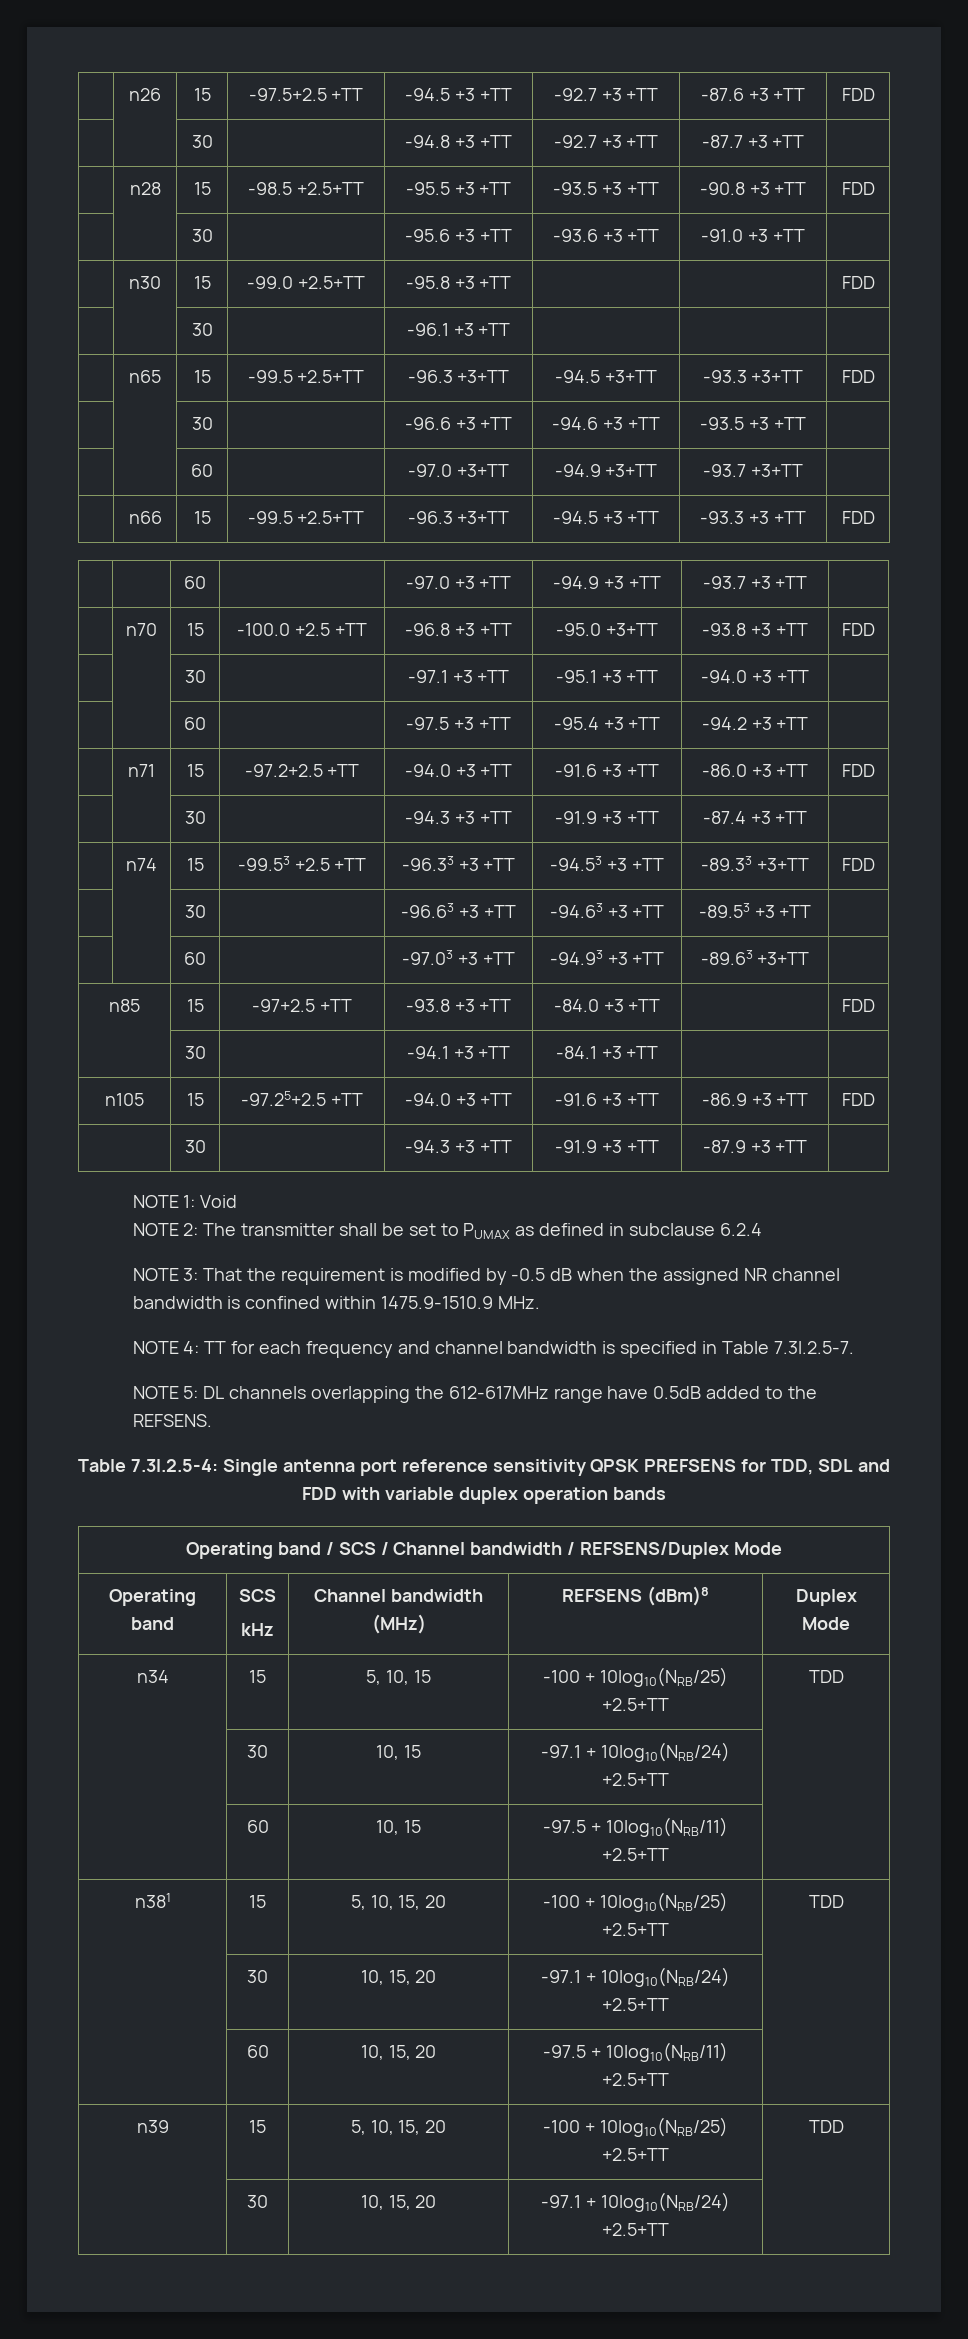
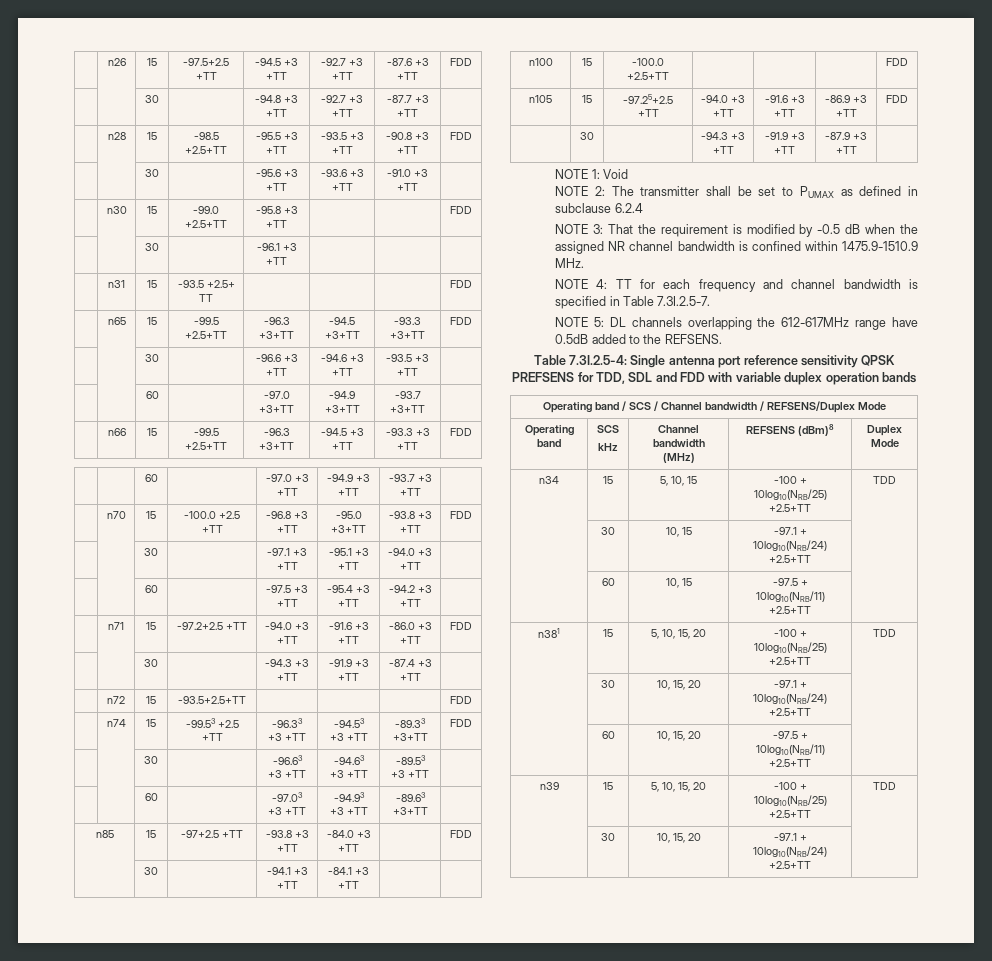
(511, 329) none -> [108,280,125,288] [147,280,157,288] [177,280,235,288] [199,294,213,302] [450,280,472,288] // | n31 | 15 | -93.5 +2.5+ TT | | | | FDD
(808, 817) none -> [107,696,125,704] [146,696,156,704] [178,696,246,704] [450,696,472,704] // | n72 | 15 | -93.5+2.5+TT | | | | FDD
(659, 1052) none -> [528,58,553,66] [582,58,592,66] [632,58,664,66] [627,72,669,80] [886,58,908,66] // n100 | 15 | -100.0 +2.5+TT | | | | FDD

